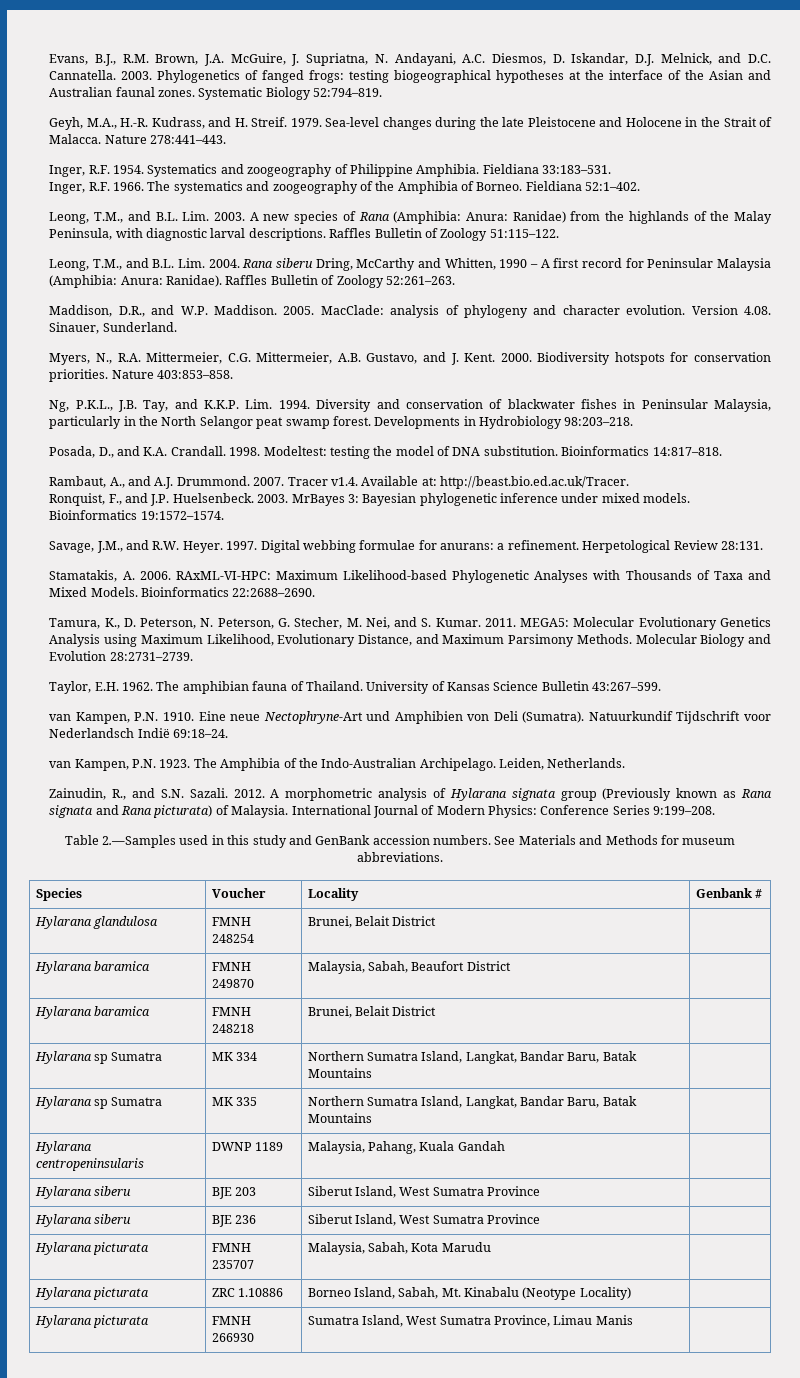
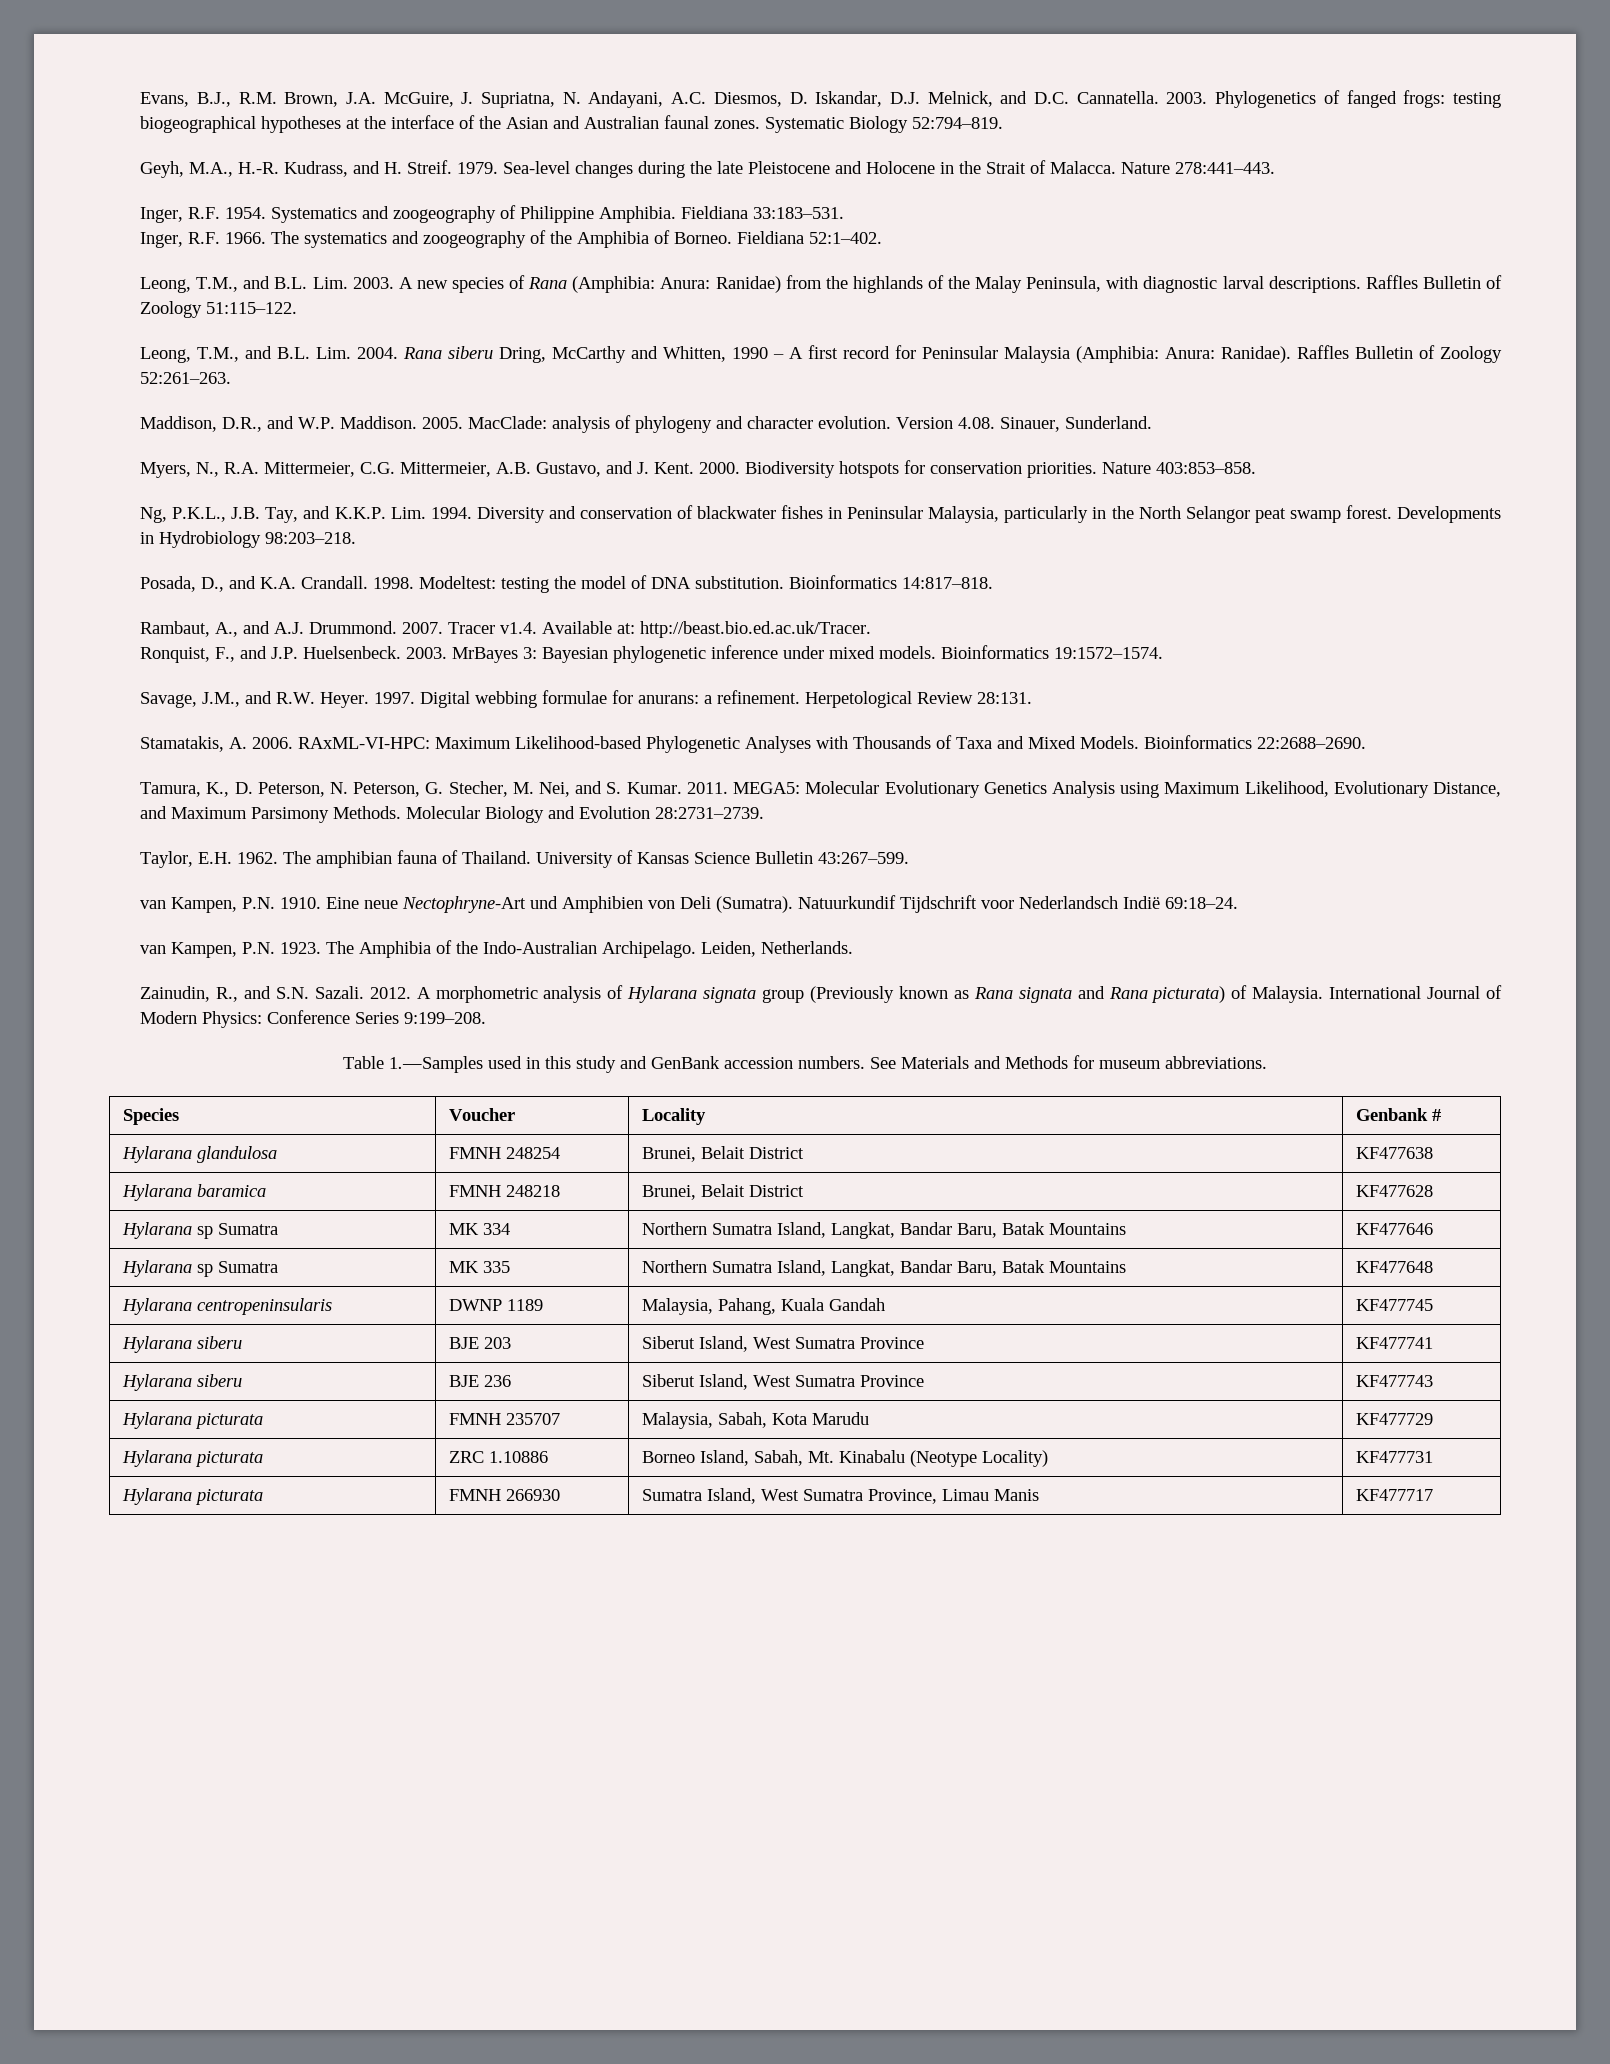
[102,835,177,848] 2.—Samples -> [389,1056,483,1073] 1.—Samples
[34,961,150,974] [211,962,251,971] [211,979,254,988] [307,961,511,974] // Hylarana baramica | FMNH 249870 | Malaysia, Sabah, Beaufort District | -> [1356,1147,1434,1159] KF477638
(437, 1011) none -> [1356,1185,1434,1197] KF477628
(372, 1073) none -> [1356,1223,1434,1235] KF477646
(372, 1118) none -> [1356,1261,1434,1273] KF477648
(505, 1146) none -> [1356,1299,1434,1311] KF477745
(541, 1191) none -> [1356,1337,1434,1349] KF477741
(541, 1219) none -> [1356,1375,1434,1387] KF477743
(491, 1247) none -> [1356,1413,1434,1425] KF477729
(631, 1293) none -> [1356,1451,1434,1463] KF477731
(633, 1320) none -> [1356,1489,1434,1501] KF477717

